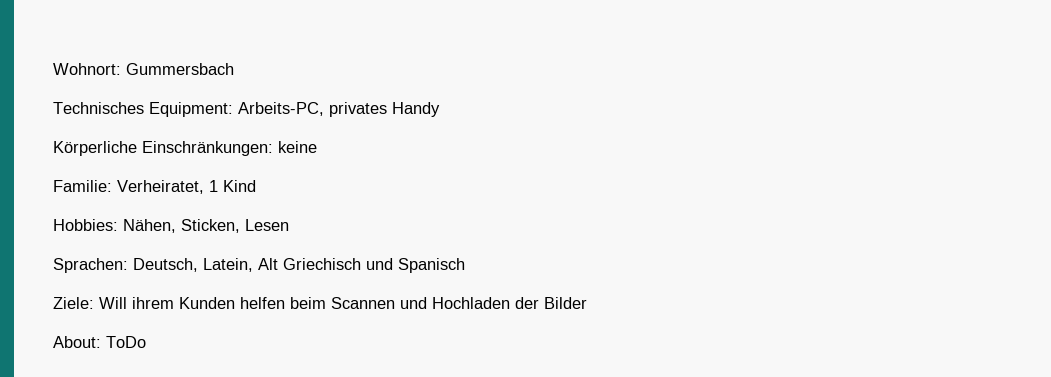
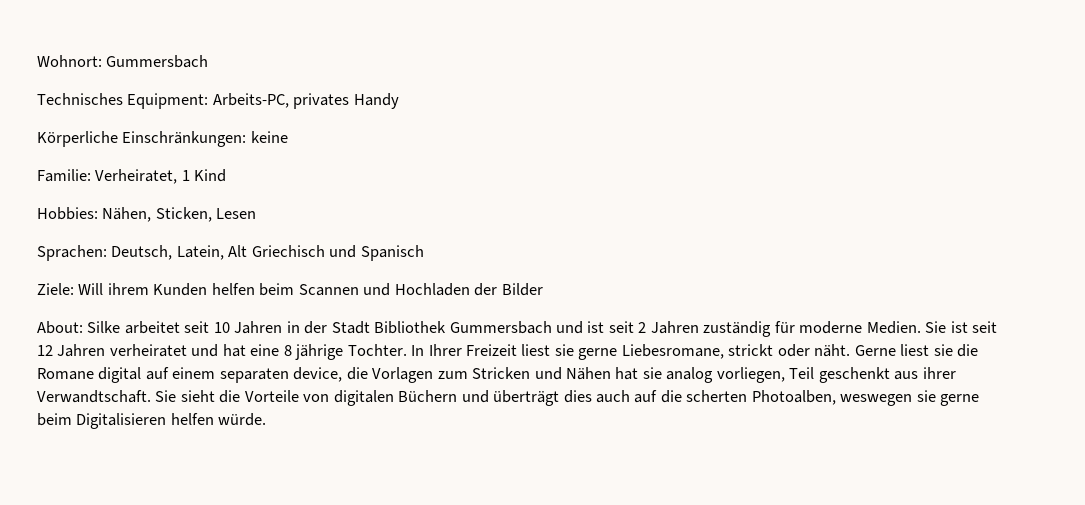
[106,336,146,348] ToDo -> [87,321,998,337] [37,344,979,360] [37,367,956,383] [37,390,980,406] [37,413,267,429] Silke arbeitet seit 10 Jahren in der Stadt Bibliothek Gummersbach und ist seit 2 Jahren zuständig für moderne Medien. Sie ist seit 12 Jahren verheiratet und hat eine 8 jährige Tochter. In Ihrer Freizeit liest sie gerne Liebesromane, strickt oder näht. Gerne liest sie die Romane digital auf einem separaten device, die Vorlagen zum Stricken und Nähen hat sie analog vorliegen, Teil geschenkt aus ihrer Verwandtschaft. Sie sieht die Vorteile von digitalen Büchern und überträgt dies auch auf die scherten Photoalben, weswegen sie gerne beim Digitalisieren helfen würde.

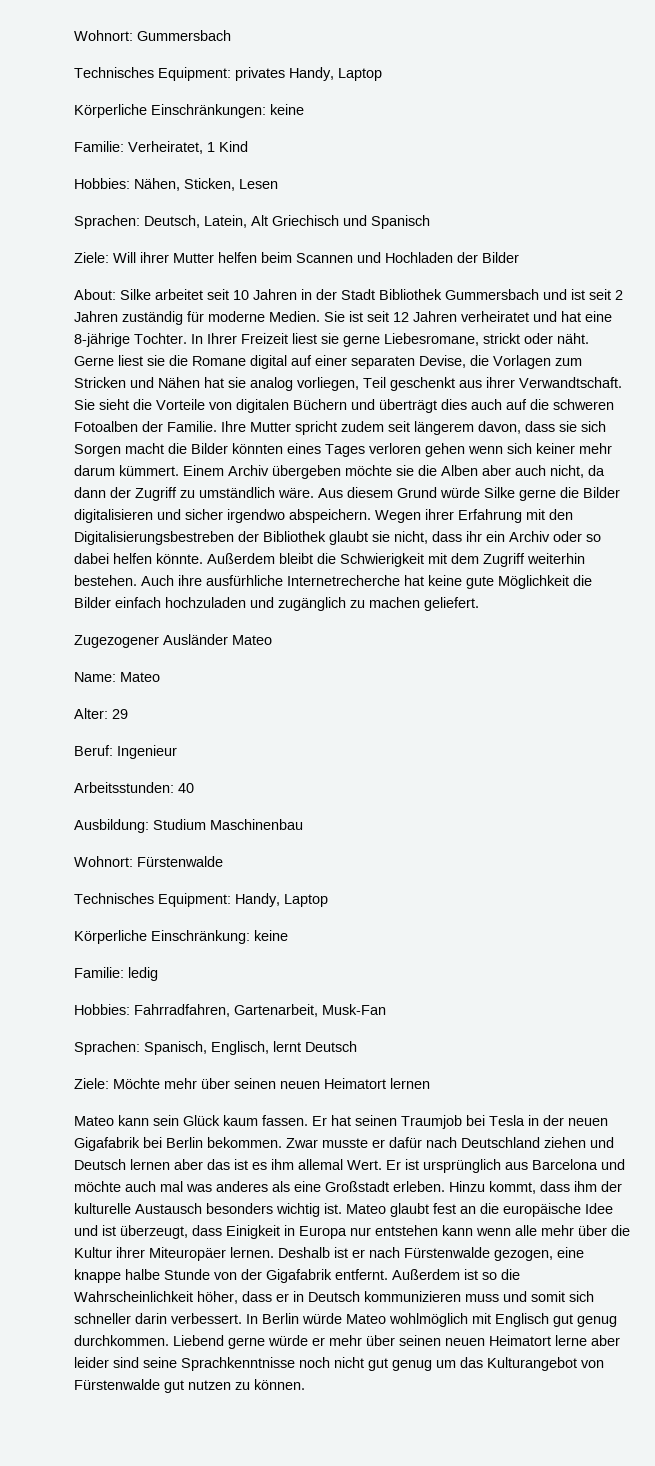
[212,93,399,109] Arbeits-PC, privates Handy -> [235,67,382,81] privates Handy, Laptop
[107,283,208,296] ihrem Kunden -> [140,252,214,263] ihrer Mutter
[283,344,344,360] 8 jährige -> [74,333,130,347] 8-jährige
[172,367,343,383] einem separaten device, -> [315,355,466,369] einer separaten Devise,
[686,390,980,406] [37,413,267,429] scherten Photoalben, weswegen sie gerne beim Digitalisieren helfen würde. -> [553,399,614,410] [74,421,606,435] [74,443,612,457] [74,465,605,479] [74,487,620,501] [74,509,573,523] [74,531,601,545] [74,553,585,567] [74,575,592,589] [74,597,479,611] [74,634,272,648] [74,672,160,682] [74,708,128,719] [74,745,177,759] [74,782,194,793] [74,819,303,833] [74,856,223,867] [74,893,328,907] [74,930,288,944] [74,967,158,981] [74,1004,386,1017] [74,1041,357,1055] [74,1078,430,1089] [74,1115,608,1129] [74,1137,614,1151] [74,1159,625,1173] [74,1181,622,1194] [74,1203,613,1217] [74,1225,630,1239] [74,1247,584,1261] [74,1269,520,1283] [74,1291,594,1304] [74,1313,617,1327] [74,1335,620,1349] [74,1357,604,1371] [74,1379,305,1393] schweren Fotoalben der Familie. Ihre Mutter spricht zudem seit längerem davon, dass sie sich Sorgen macht die Bilder könnten eines Tages verloren gehen wenn sich keiner mehr darum kümmert. Einem Archiv übergeben möchte sie die Alben aber auch nicht, da dann der Zugriff zu umständlich wäre. Aus diesem Grund würde Silke gerne die Bilder digitalisieren und sicher irgendwo abspeichern. Wegen ihrer Erfahrung mit den Digitalisierungsbestreben der Bibliothek glaubt sie nicht, dass ihr ein Archiv oder so dabei helfen könnte. Außerdem bleibt die Schwierigkeit mit dem Zugriff weiterhin bestehen. Auch ihre ausfürhliche Internetrecherche hat keine gute Möglichkeit die Bilder einfach hochzuladen und zugänglich zu machen geliefert. // Zugezogener Ausländer Mateo // Name: Mateo // Alter: 29 // Beruf: Ingenieur // Arbeitsstunden: 40 // Ausbildung: Studium Maschinenbau // Wohnort: Fürstenwalde // Technisches Equipment: Handy, Laptop // Körperliche Einschränkung: keine // Familie: ledig // Hobbies: Fahrradfahren, Gartenarbeit, Musk-Fan // Sprachen: Spanisch, Englisch, lernt Deutsch // Ziele: Möchte mehr über seinen neuen Heimatort lernen // Mateo kann sein Glück kaum fassen. Er hat seinen Traumjob bei Tesla in der neuen Gigafabrik bei Berlin bekommen. Zwar musste er dafür nach Deutschland ziehen und Deutsch lernen aber das ist es ihm allemal Wert. Er ist ursprünglich aus Barcelona und möchte auch mal was anderes als eine Großstadt erleben. Hinzu kommt, dass ihm der kulturelle Austausch besonders wichtig ist. Mateo glaubt fest an die europäische Idee und ist überzeugt, dass Einigkeit in Europa nur entstehen kann wenn alle mehr über die Kultur ihrer Miteuropäer lernen. Deshalb ist er nach Fürstenwalde gezogen, eine knappe halbe Stunde von der Gigafabrik entfernt. Außerdem ist so die Wahrscheinlichkeit höher, dass er in Deutsch kommunizieren muss und somit sich schneller darin verbessert. In Berlin würde Mateo wohlmöglich mit Englisch gut genug durchkommen. Liebend gerne würde er mehr über seinen neuen Heimatort lerne aber leider sind seine Sprachkenntnisse noch nicht gut genug um das Kulturangebot von Fürstenwalde gut nutzen zu können.

